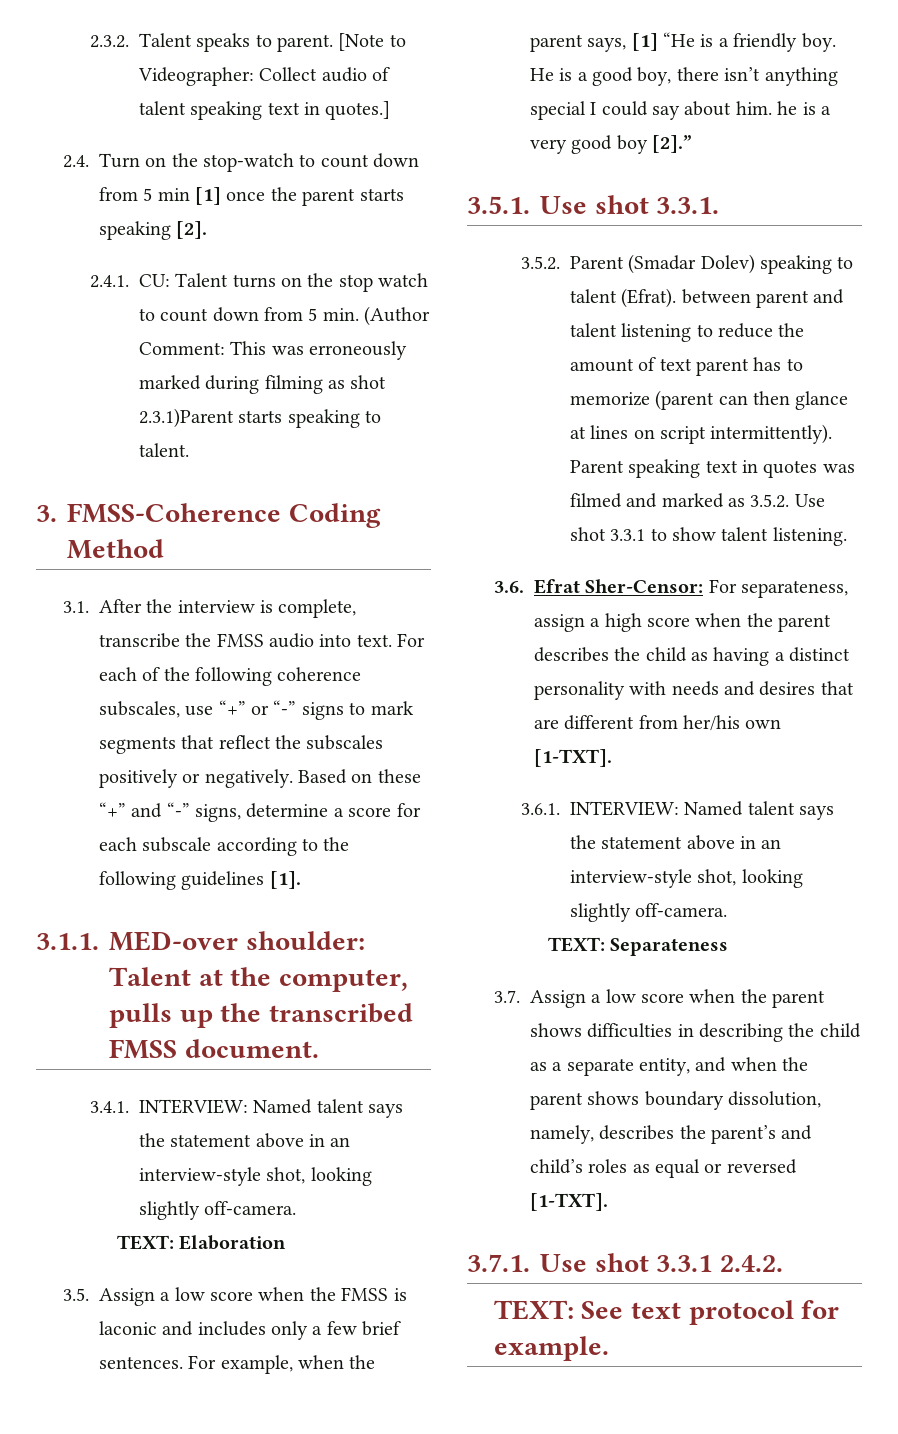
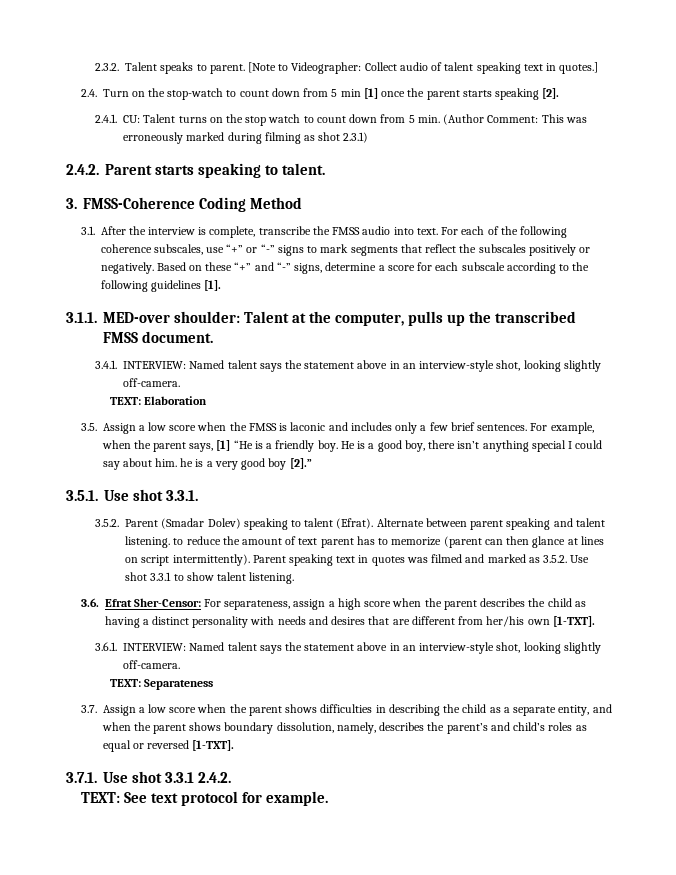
[138,408,234,428] 2.3.1)Parent -> [343,132,369,143] [66,164,152,175] 2.3.1) // 2.4.2. Parent
(677, 298) none -> [376,518,424,527] Alternate
(809, 299) none -> [506,518,551,530] speaking
[621,323,692,342] listening -> [125,536,171,548] listening.

